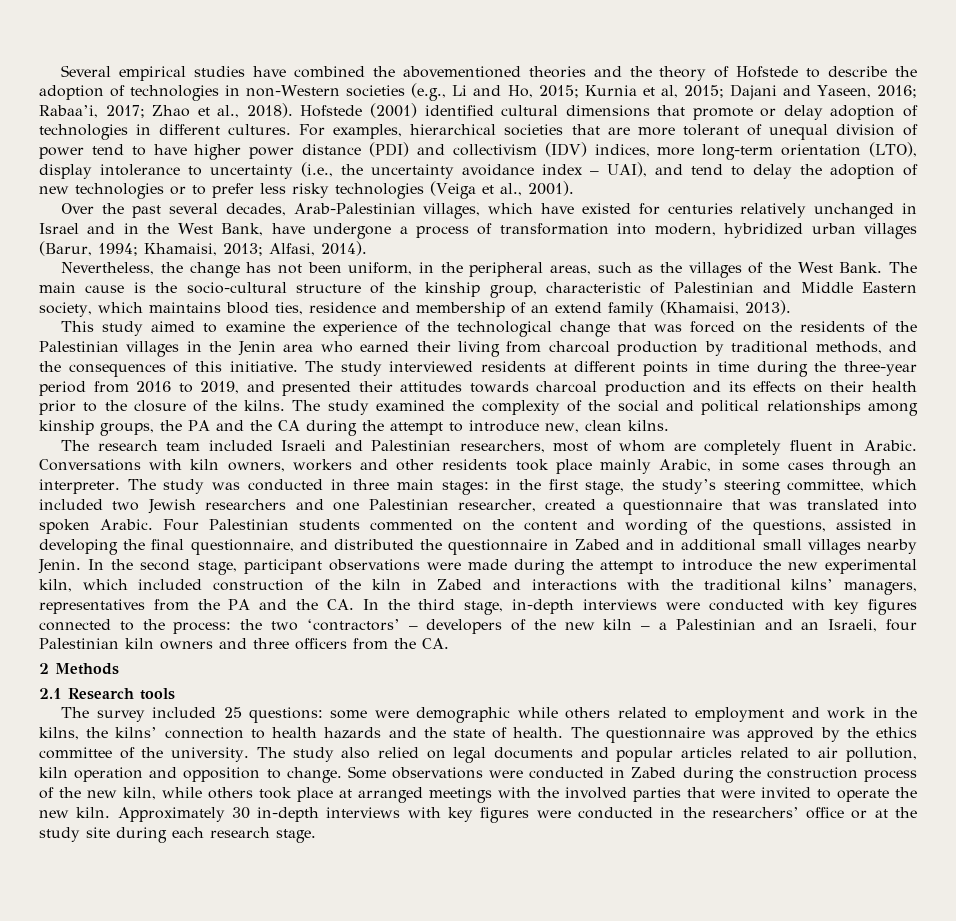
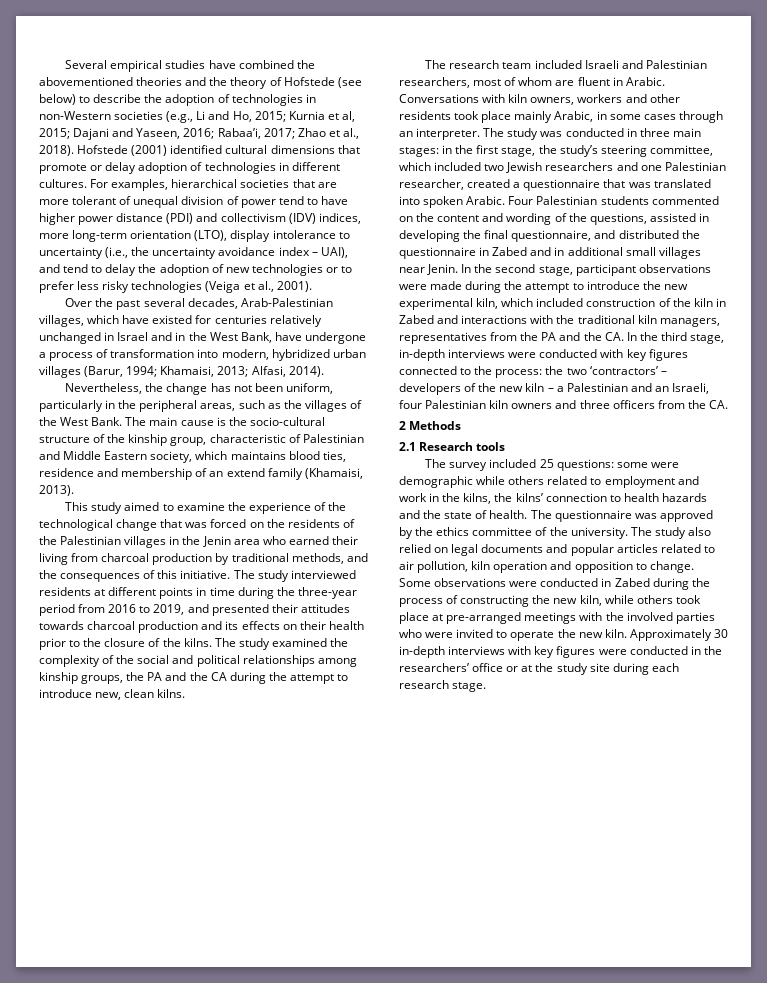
(799, 72) none -> [337,77,362,88] [39,94,76,105] (see below)
(413, 268) none -> [39,400,103,412] particularly
[704,440,782,455] completely -> (575, 83) none
[867,539,918,554] nearby -> [399,267,425,273] near
[791,579,834,590] kilns’ -> [637,315,657,324] kiln
[766,767,917,782] [39,787,54,799] construction process of -> [399,595,530,607] process of constructing
[358,787,423,803] arranged -> [446,612,522,624] pre-arranged
[687,787,715,798] that -> [399,629,422,638] who

